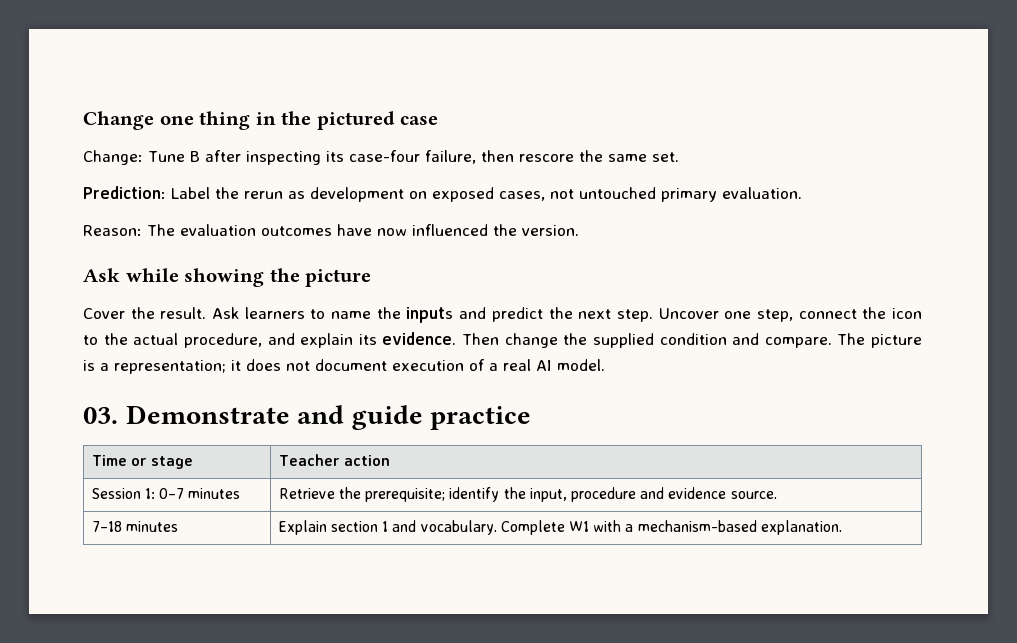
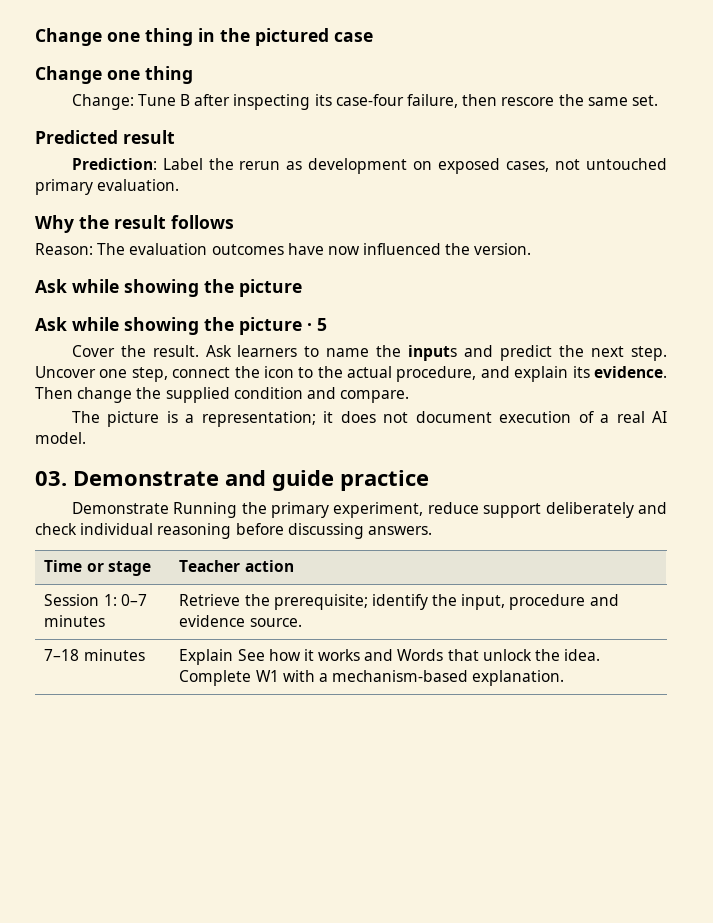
(439, 120) none -> [35,66,193,84] // Change one thing
(679, 157) none -> [35,130,175,144] // Predicted result
(802, 193) none -> [35,215,234,233] // Why the result follows
(372, 278) none -> [35,317,327,335] // Ask while showing the picture · 5
(832, 342) none -> (410, 396) //
(532, 418) none -> [71,502,667,518] [35,523,432,539] // Demonstrate Running the primary experiment, reduce support deliberately and check individual reasoning before discussing answers.
[331,520,497,535] section 1 and vocabulary. -> [237,649,601,661] See how it works and Words that unlock the idea.

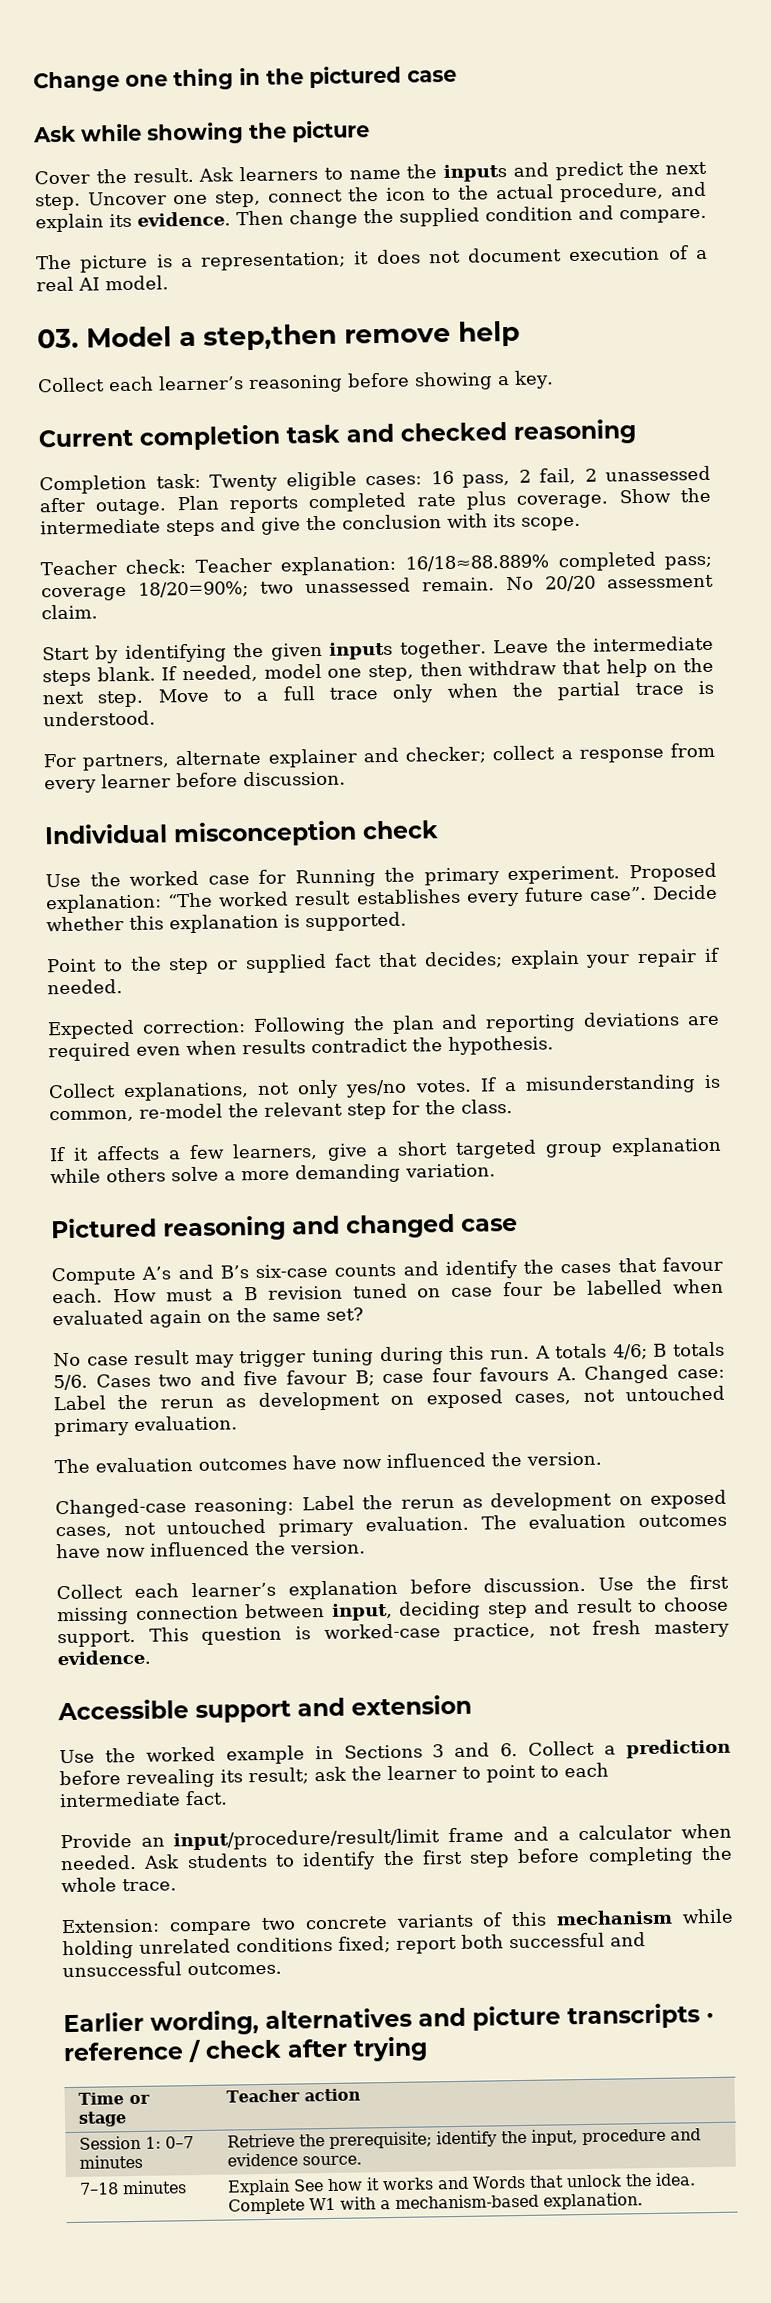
[35,66,193,84] [71,94,658,110] [35,130,175,144] [71,158,667,174] [35,179,180,195] [35,215,234,233] [35,243,532,255] [35,279,302,297] [35,317,327,335] // Change one thing // Change: Tune B after inspecting its case-four failure, then rescore the same set. // Predicted result // Prediction: Label the rerun as development on exposed cases, not untouched primary evaluation. // Why the result follows // Reason: The evaluation outcomes have now influenced the version. // Ask while showing the picture // Ask while showing the picture · 5 -> [33,120,370,145] // Ask while showing the picture
[73,470,429,491] [71,502,667,518] [35,523,432,539] Demonstrate and guide practice // Demonstrate Running the primary experiment, reduce support deliberately and check individual reasoning before discussing answers. -> [86,320,520,351] [37,370,554,394] [38,419,637,451] [39,465,711,495] [39,487,711,516] [40,513,581,537] [40,551,712,576] [41,574,714,602] [41,604,98,620] [42,635,714,664] [42,657,714,687] [42,680,715,708] [43,710,156,727] [43,742,715,771] [44,770,346,794] [44,820,439,848] [45,862,717,888] [45,884,718,914] [46,911,407,934] [46,947,720,975] [47,979,123,995] [47,1011,720,1040] [48,1035,554,1062] [48,1074,721,1102] [49,1099,513,1123] [49,1136,722,1162] [50,1163,496,1184] [51,1213,518,1242] [51,1256,723,1286] [52,1278,724,1304] [52,1307,364,1328] [53,1341,726,1368] [53,1364,725,1391] [53,1385,726,1412] [54,1415,238,1437] [54,1451,602,1474] [55,1489,727,1519] [55,1513,727,1539] [56,1540,366,1559] [56,1574,729,1600] [57,1596,729,1626] [57,1620,730,1648] [57,1649,151,1666] [57,1694,472,1724] [59,1738,731,1765] [59,1762,609,1789] [59,1790,228,1808] [60,1823,732,1851] [60,1845,733,1871] [61,1877,177,1893] [61,1908,734,1936] [62,1932,646,1960] [62,1961,282,1978] [63,2003,714,2036] [63,2036,428,2063] Model a step,then remove help // Collect each learner’s reasoning before showing a key. // Current completion task and checked reasoning // Completion task: Twenty eligible cases: 16 pass, 2 fail, 2 unassessed after outage. Plan reports completed rate plus coverage. Show the intermediate steps and give the conclusion with its scope. // Teacher check: Teacher explanation: 16/18≈88.889% completed pass; coverage 18/20=90%; two unassessed remain. No 20/20 assessment claim. // Start by identifying the given inputs together. Leave the intermediate steps blank. If needed, model one step, then withdraw that help on the next step. Move to a full trace only when the partial trace is understood. // For partners, alternate explainer and checker; collect a response from every learner before discussion. // Individual misconception check // Use the worked case for Running the primary experiment. Proposed explanation: “The worked result establishes every future case”. Decide whether this explanation is supported. // Point to the step or supplied fact that decides; explain your repair if needed. // Expected correction: Following the plan and reporting deviations are required even when results contradict the hypothesis. // Collect explanations, not only yes/no votes. If a misunderstanding is common, re-model the relevant step for the class. // If it affects a few learners, give a short targeted group explanation while others solve a more demanding variation. // Pictured reasoning and changed case // Compute A’s and B’s six-case counts and identify the cases that favour each. How must a B revision tuned on case four be labelled when evaluated again on the same set? // No case result may trigger tuning during this run. A totals 4/6; B totals 5/6. Cases two and five favour B; case four favours A. Changed case: Label the rerun as development on exposed cases, not untouched primary evaluation. // The evaluation outcomes have now influenced the version. // Changed-case reasoning: Label the rerun as development on exposed cases, not untouched primary evaluation. The evaluation outcomes have now influenced the version. // Collect each learner’s explanation before discussion. Use the first missing connection between input, deciding step and result to choose support. This question is worked-case practice, not fresh mastery evidence. // Accessible support and extension // Use the worked example in Sections 3 and 6. Collect a prediction before revealing its result; ask the learner to point to each intermediate fact. // Provide an input/procedure/result/limit frame and a calculator when needed. Ask students to identify the first step before completing the whole trace. // Extension: compare two concrete variants of this mechanism while holding unrelated conditions fixed; report both successful and unsuccessful outcomes. // Earlier wording, alternatives and picture transcripts · reference / check after trying

